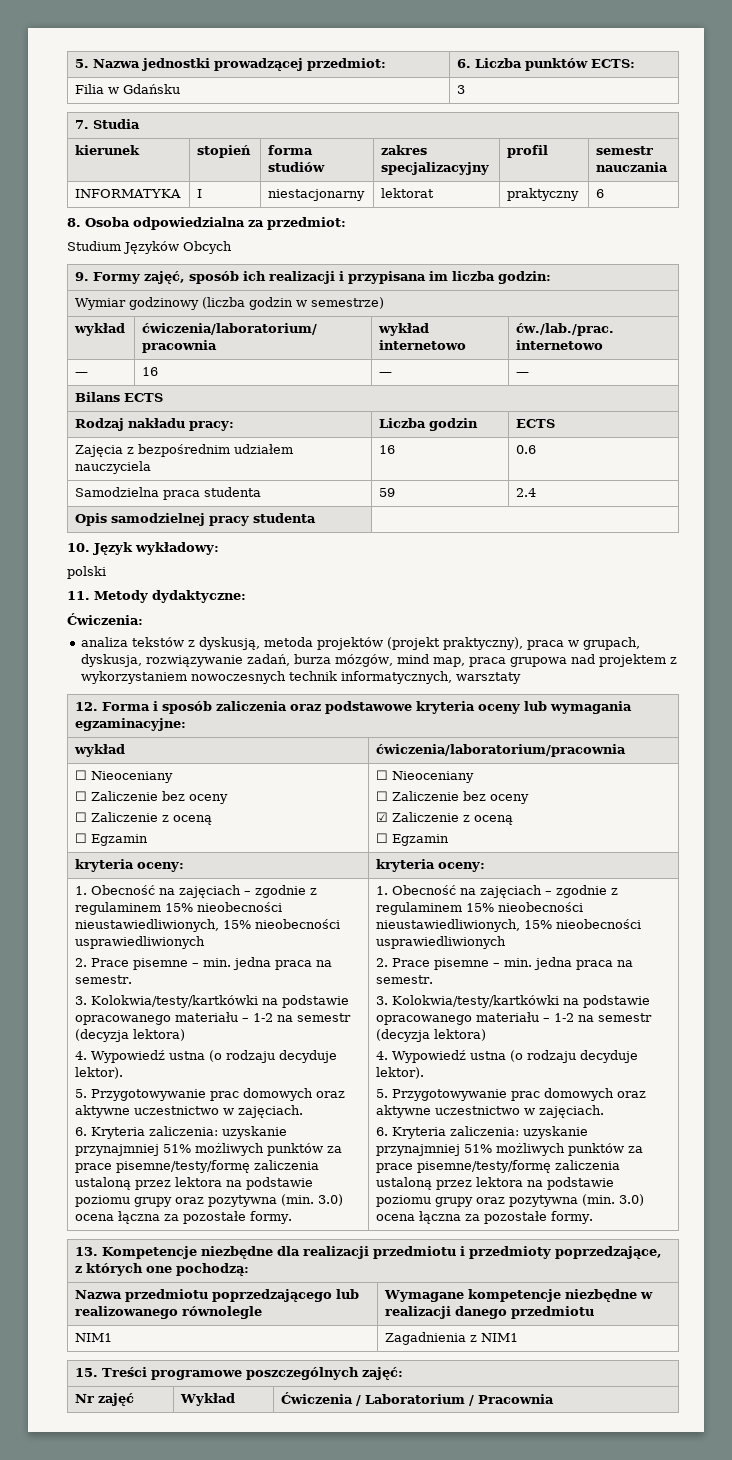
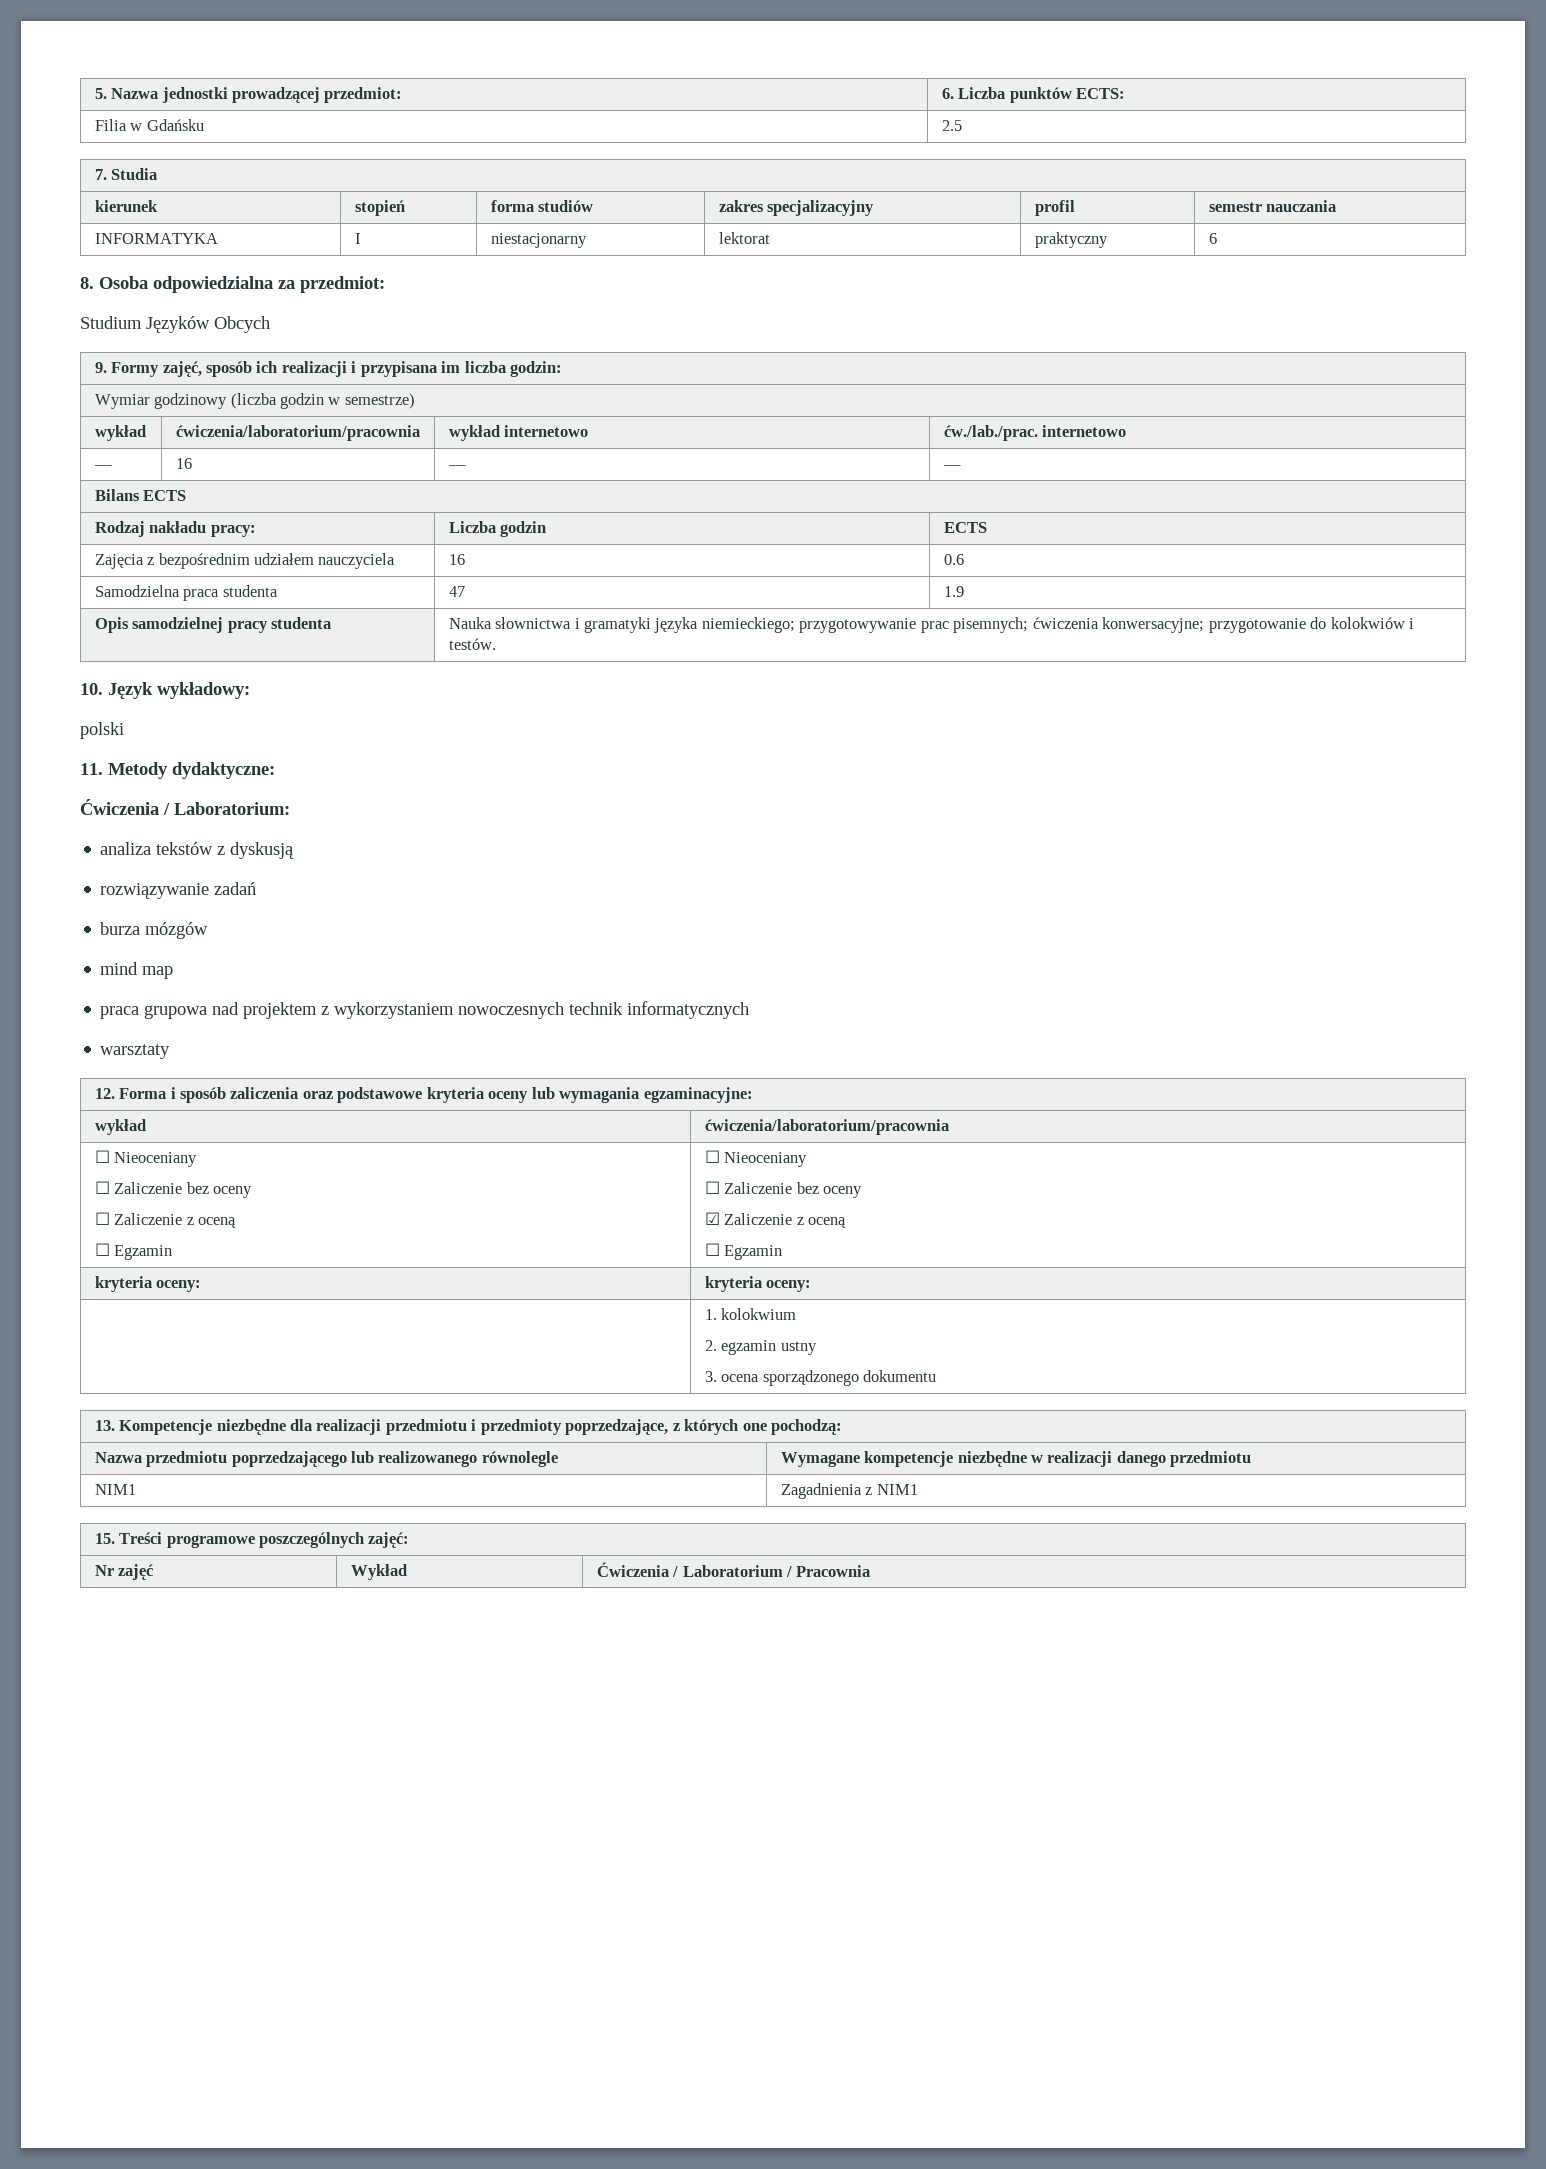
[457,85,466,94] 3 -> [941,120,962,131] 2.5
[379,488,396,497] [516,488,537,497] 59 | 2.4 -> [448,586,465,597] [943,586,964,597] 47 | 1.9
(317, 518) none -> [448,617,1414,633] [448,638,496,650] Nauka słownictwa i gramatyki języka niemieckiego; przygotowywanie prac pisemnych; ćwiczenia konwersacyjne; przygotowanie do kolokwiów i testów.
[67,613,143,625] Ćwiczenia: -> [80,799,290,815] Ćwiczenia / Laboratorium:
[198,637,640,650] [80,654,465,667] dyskusją, metoda projektów (projekt praktyczny), praca w grupach, dyskusja, rozwiązywanie zadań, burza mózgów, mind map, -> [230,842,295,859] [100,882,257,899] [100,922,209,939] [100,962,174,979] dyskusją // rozwiązywanie zadań // burza mózgów // mind map //
[340,671,452,684] informatycznych, -> [627,1001,750,1019] informatycznych //
[75,885,318,898] [75,902,283,915] [75,919,341,932] [75,936,206,949] [75,957,333,970] [75,975,133,984] [75,995,350,1008] [75,1012,352,1025] [75,1029,186,1042] [75,1050,338,1063] [75,1067,124,1079] [75,1088,346,1101] [75,1105,304,1118] [75,1126,288,1139] [75,1143,343,1156] [75,1160,320,1173] [75,1177,314,1190] [75,1194,344,1207] [75,1211,293,1224] [376,885,619,898] [376,902,584,915] [376,919,642,932] [376,936,507,949] [376,957,634,970] [376,975,434,984] [376,995,651,1008] [376,1012,653,1025] [376,1029,487,1042] [376,1050,639,1063] [376,1067,425,1079] [376,1088,647,1101] [376,1105,605,1118] [376,1126,589,1139] [376,1143,644,1156] [376,1160,621,1173] [376,1177,615,1190] [376,1194,645,1207] [376,1211,594,1224] 1. Obecność na zajęciach – zgodnie z regulaminem 15% nieobecności nieustawiedliwionych, 15% nieobecności usprawiedliwionych // 2. Prace pisemne – min. jedna praca na semestr. // 3. Kolokwia/testy/kartkówki na podstawie opracowanego materiału – 1-2 na semestr (decyzja lektora) // 4. Wypowiedź ustna (o rodzaju decyduje lektor). // 5. Przygotowywanie prac domowych oraz aktywne uczestnictwo w zajęciach. // 6. Kryteria zaliczenia: uzyskanie przynajmniej 51% możliwych punktów za prace pisemne/testy/formę zaliczenia ustaloną przez lektora na podstawie poziomu grupy oraz pozytywna (min. 3.0) ocena łączna za pozostałe formy. | 1. Obecność na zajęciach – zgodnie z regulaminem 15% nieobecności nieustawiedliwionych, 15% nieobecności usprawiedliwionych // 2. Prace pisemne – min. jedna praca na semestr. // 3. Kolokwia/testy/kartkówki na podstawie opracowanego materiału – 1-2 na semestr (decyzja lektora) // 4. Wypowiedź ustna (o rodzaju decyduje lektor). // 5. Przygotowywanie prac domowych oraz aktywne uczestnictwo w zajęciach. // 6. Kryteria zaliczenia: uzyskanie przynajmniej 51% możliwych punktów za prace pisemne/testy/formę zaliczenia ustaloną przez lektora na podstawie poziomu grupy oraz pozytywna (min. 3.0) ocena łączna za pozostałe formy. -> [704,1308,797,1320] [704,1340,817,1355] [704,1370,936,1386] | 1. kolokwium // 2. egzamin ustny // 3. ocena sporządzonego dokumentu

